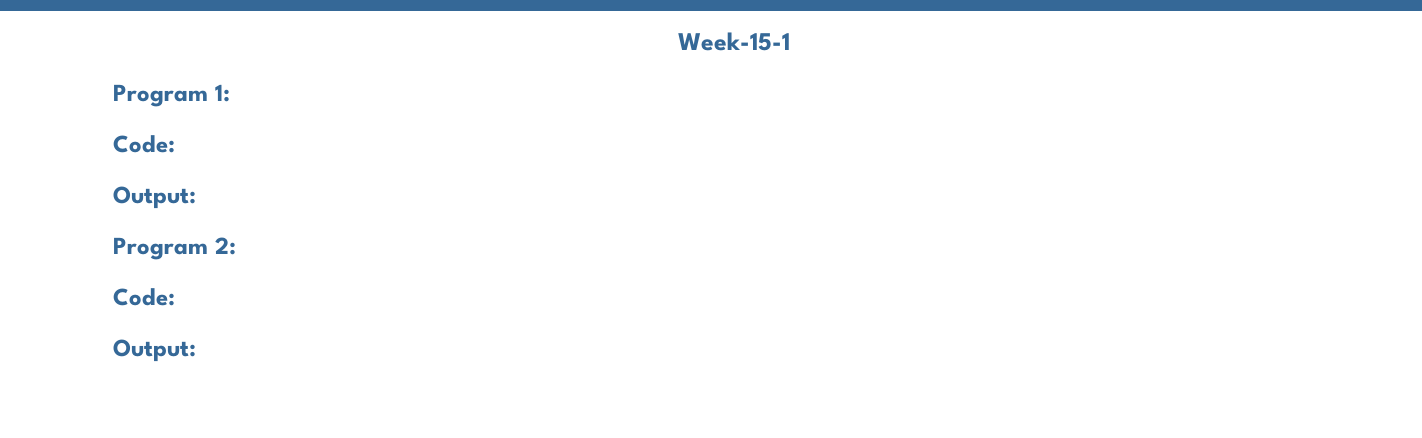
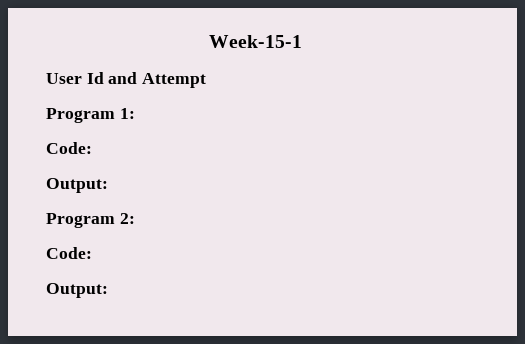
(790, 41) none -> [46,72,207,88] // User Id and Attempt

